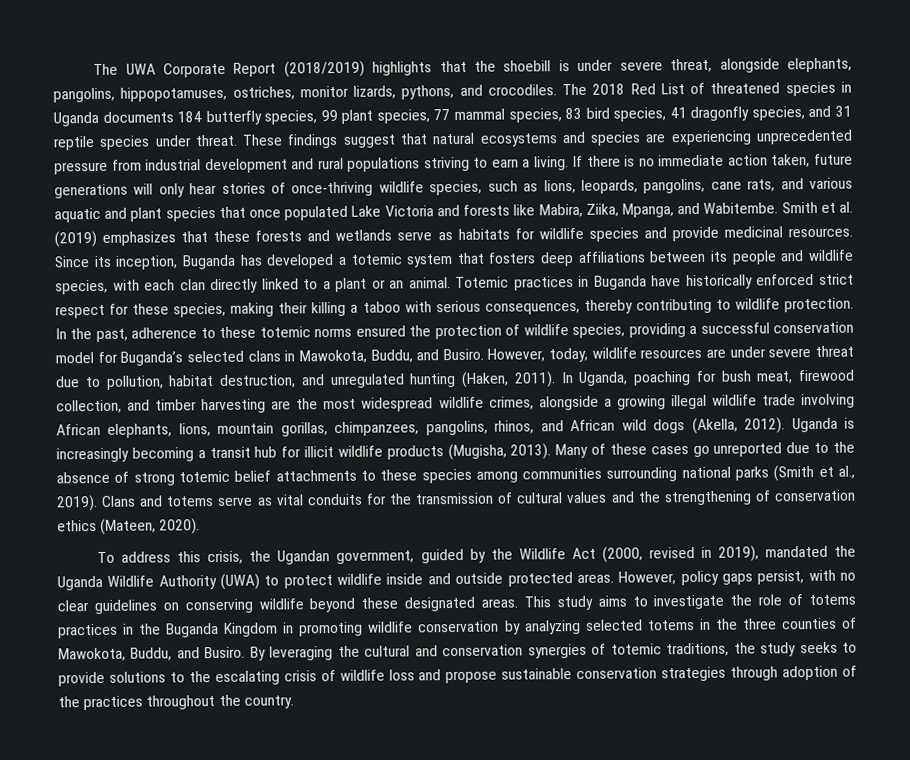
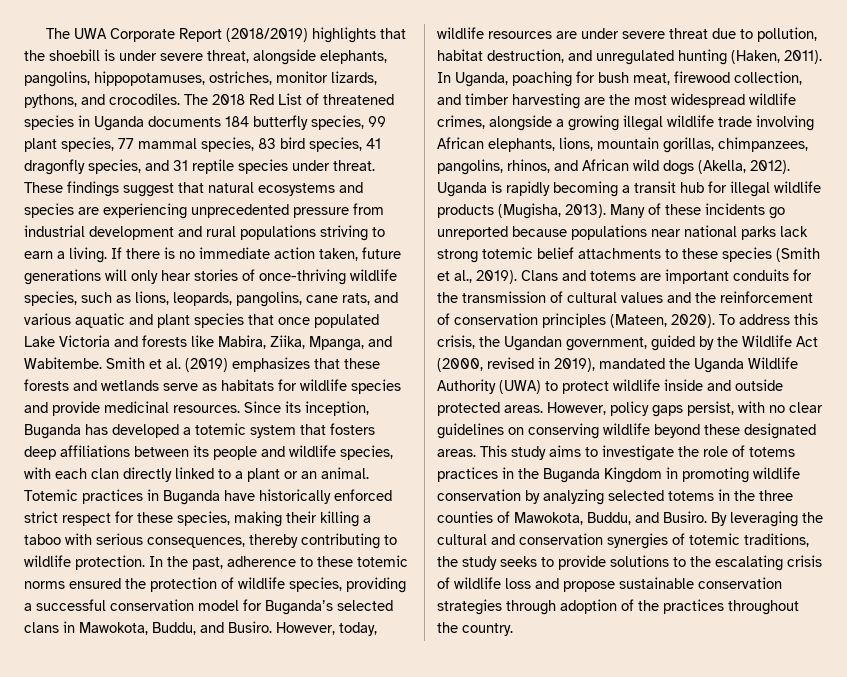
[56,447,129,463] increasingly -> [506,181,550,196] rapidly
[304,446,335,458] illicit -> [730,181,770,197] illegal
[650,446,689,455] cases -> [705,203,765,215] incidents
[786,441,856,454] [56,471,130,484] due to the absence of -> [512,225,808,240] because populations near national parks lack
[475,466,770,483] among communities surrounding national parks -> (772, 254) none
[217,494,304,506] serve as vital -> [640,269,729,284] are important
[663,490,752,506] strengthening -> [720,291,813,303] reinforcement
[57,520,97,532] ethics -> [542,313,606,328] principles
(201, 526) // -> (715, 321) none

